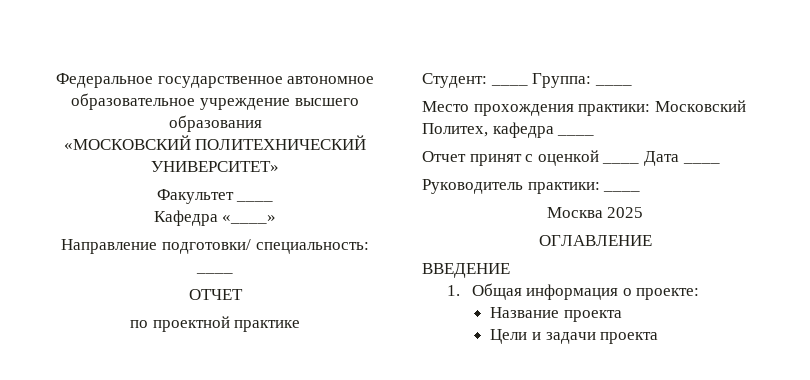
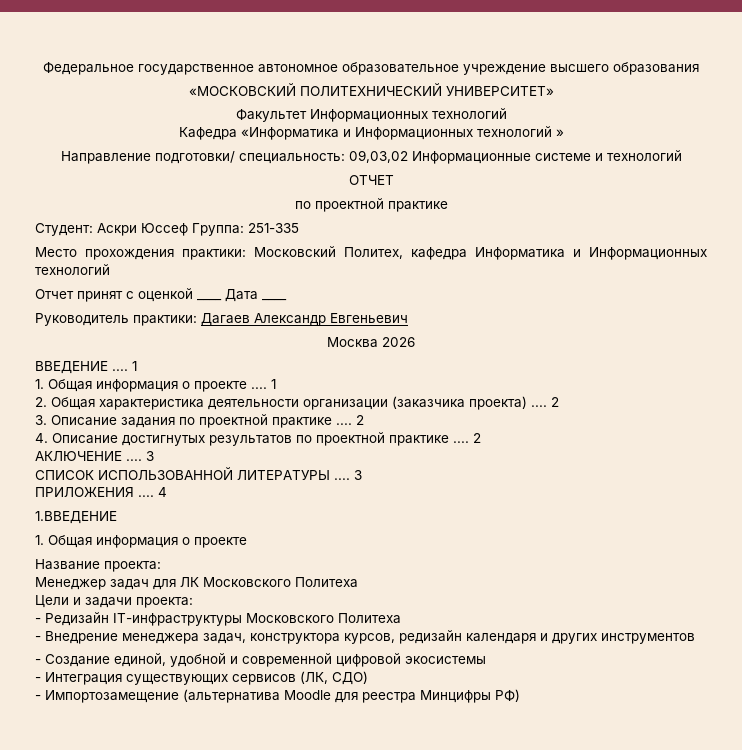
[236,200,274,202] ____ -> [309,108,507,122] Информационных технологий
[222,215,277,224] [61,239,369,254] [196,272,233,274] «____» // Направление подготовки/ специальность: ____ -> [240,126,564,140] [60,150,682,164] «Информатика и Информационных технологий » // Направление подготовки/ специальность: 09,03,02 Информационные системе и технологий
[490,73,632,88] ____ Группа: ____ -> [97,223,299,236] Аскри Юссеф Группа: 251-335
[557,134,595,136] ____ -> [475,247,707,260] [35,264,110,275] Информатика и Информационных технологий
[603,190,641,192] ____ -> [201,313,408,326] Дагаев Александр Евгеньевич
[607,207,644,218] [538,235,652,246] 2025 // ОГЛАВЛЕНИЕ -> [382,337,415,347] 2026
[446,283,700,300] [490,307,622,322] [490,329,659,344] // 1. Общая информация о проекте: // Название проекта // Цели и задачи проекта -> [112,361,137,371] [35,379,276,392] [35,396,559,410] [35,414,364,428] [35,432,481,446] [35,451,154,461] [35,467,362,480] [35,487,167,497] [35,511,117,524] [35,535,247,548] [35,559,161,572] [35,577,358,590] [35,595,193,608] [35,612,401,626] [35,630,695,644] [35,653,486,667] [35,671,368,685] [35,689,520,703] .... 1 // 1. Общая информация о проекте .... 1 // 2. Общая характеристика деятельности организации (заказчика проекта) .... 2 // 3. Описание задания по проектной практике .... 2 // 4. Описание достигнутых результатов по проектной практике .... 2 // АКЛЮЧЕНИЕ .... 3 // СПИСОК ИСПОЛЬЗОВАННОЙ ЛИТЕРАТУРЫ .... 3 // ПРИЛОЖЕНИЯ .... 4 // 1.ВВЕДЕНИЕ // 1. Общая информация о проекте // Название проекта: // Менеджер задач для ЛК Московского Политеха // Цели и задачи проекта: // - Редизайн IT-инфраструктуры Московского Политеха // - Внедрение менеджера задач, конструктора курсов, редизайн календаря и других инструментов // - Создание единой, удобной и современной цифровой экосистемы // - Интеграция существующих сервисов (ЛК, СДО) // - Импортозамещение (альтернатива Moodle для реестра Минцифры РФ)

